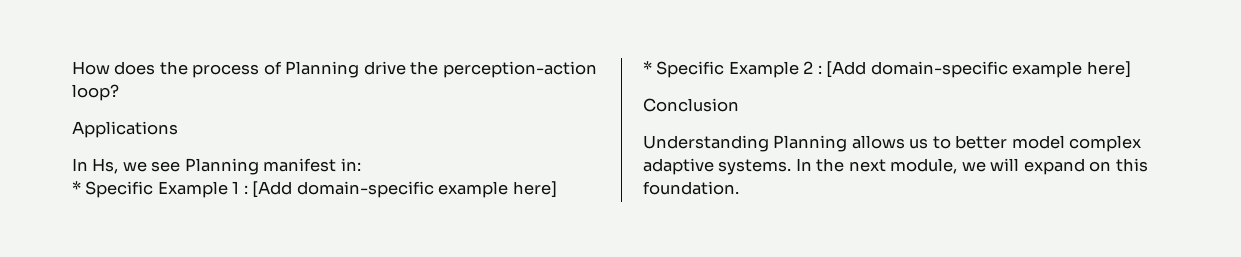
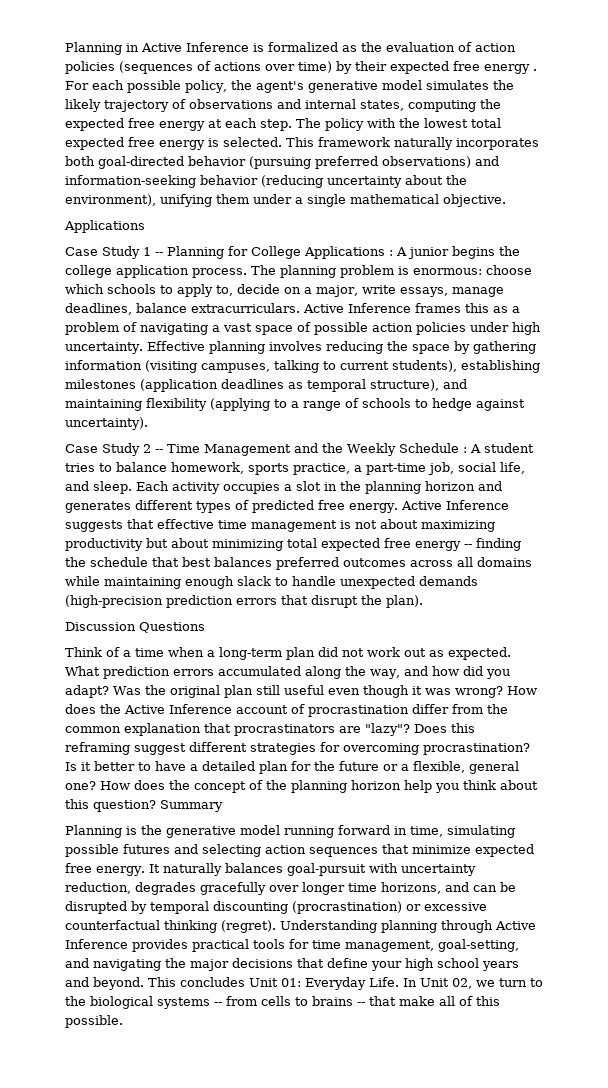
[72,61,597,78] [72,84,119,101] [72,121,178,138] [72,158,361,175] [72,181,557,198] [643,61,1131,78] [643,98,739,112] [643,135,1142,152] [643,158,1148,175] [643,181,739,195] How does the process of Planning drive the perception-action loop? // Applications // In Hs, we see Planning manifest in: // * Specific Example 1 : [Add domain-specific example here] // * Specific Example 2 : [Add domain-specific example here] // Conclusion // Understanding Planning allows us to better model complex adaptive systems. In the next module, we will expand on this foundation. -> [65,42,516,55] [65,61,537,74] [65,80,514,93] [65,99,501,112] [65,118,501,131] [65,137,539,150] [65,156,499,169] [65,175,467,188] [65,194,506,207] [64,220,145,233] [65,246,520,259] [65,265,532,278] [65,284,504,297] [65,303,520,315] [65,322,541,335] [65,341,536,354] [65,360,540,373] [65,379,467,392] [65,398,525,411] [65,417,148,430] [65,443,534,456] [65,462,525,475] [65,481,502,494] [65,500,509,513] [65,519,495,532] [65,538,521,551] [65,557,532,570] [65,576,478,589] [65,595,423,608] [65,622,205,633] [65,647,511,660] [65,666,510,679] [65,685,537,698] [65,704,508,717] [65,723,475,736] [65,742,530,755] [65,761,519,774] [65,780,538,793] [65,799,223,812] [65,825,515,838] [65,844,534,857] [65,863,476,876] [65,882,516,895] [65,901,487,914] [65,920,536,933] [65,939,519,952] [65,958,519,971] [65,977,543,990] [65,996,500,1009] [65,1015,123,1028] Planning in Active Inference is formalized as the evaluation of action policies (sequences of actions over time) by their expected free energy . For each possible policy, the agent's generative model simulates the likely trajectory of observations and internal states, computing the expected free energy at each step. The policy with the lowest total expected free energy is selected. This framework naturally incorporates both goal-directed behavior (pursuing preferred observations) and information-seeking behavior (reducing uncertainty about the environment), unifying them under a single mathematical objective. // Applications // Case Study 1 -- Planning for College Applications : A junior begins the college application process. The planning problem is enormous: choose which schools to apply to, decide on a major, write essays, manage deadlines, balance extracurriculars. Active Inference frames this as a problem of navigating a vast space of possible action policies under high uncertainty. Effective planning involves reducing the space by gathering information (visiting campuses, talking to current students), establishing milestones (application deadlines as temporal structure), and maintaining flexibility (applying to a range of schools to hedge against uncertainty). // Case Study 2 -- Time Management and the Weekly Schedule : A student tries to balance homework, sports practice, a part-time job, social life, and sleep. Each activity occupies a slot in the planning horizon and generates different types of predicted free energy. Active Inference suggests that effective time management is not about maximizing productivity but about minimizing total expected free energy -- finding the schedule that best balances preferred outcomes across all domains while maintaining enough slack to handle unexpected demands (high-precision prediction errors that disrupt the plan). // Discussion Questions // Think of a time when a long-term plan did not work out as expected. What prediction errors accumulated along the way, and how did you adapt? Was the original plan still useful even though it was wrong? How does the Active Inference account of procrastination differ from the common explanation that procrastinators are "lazy"? Does this reframing suggest different strategies for overcoming procrastination? Is it better to have a detailed plan for the future or a flexible, general one? How does the concept of the planning horizon help you think about this question? Summary // Planning is the generative model running forward in time, simulating possible futures and selecting action sequences that minimize expected free energy. It naturally balances goal-pursuit with uncertainty reduction, degrades gracefully over longer time horizons, and can be disrupted by temporal discounting (procrastination) or excessive counterfactual thinking (regret). Understanding planning through Active Inference provides practical tools for time management, goal-setting, and navigating the major decisions that define your high school years and beyond. This concludes Unit 01: Everyday Life. In Unit 02, we turn to the biological systems -- from cells to brains -- that make all of this possible.

